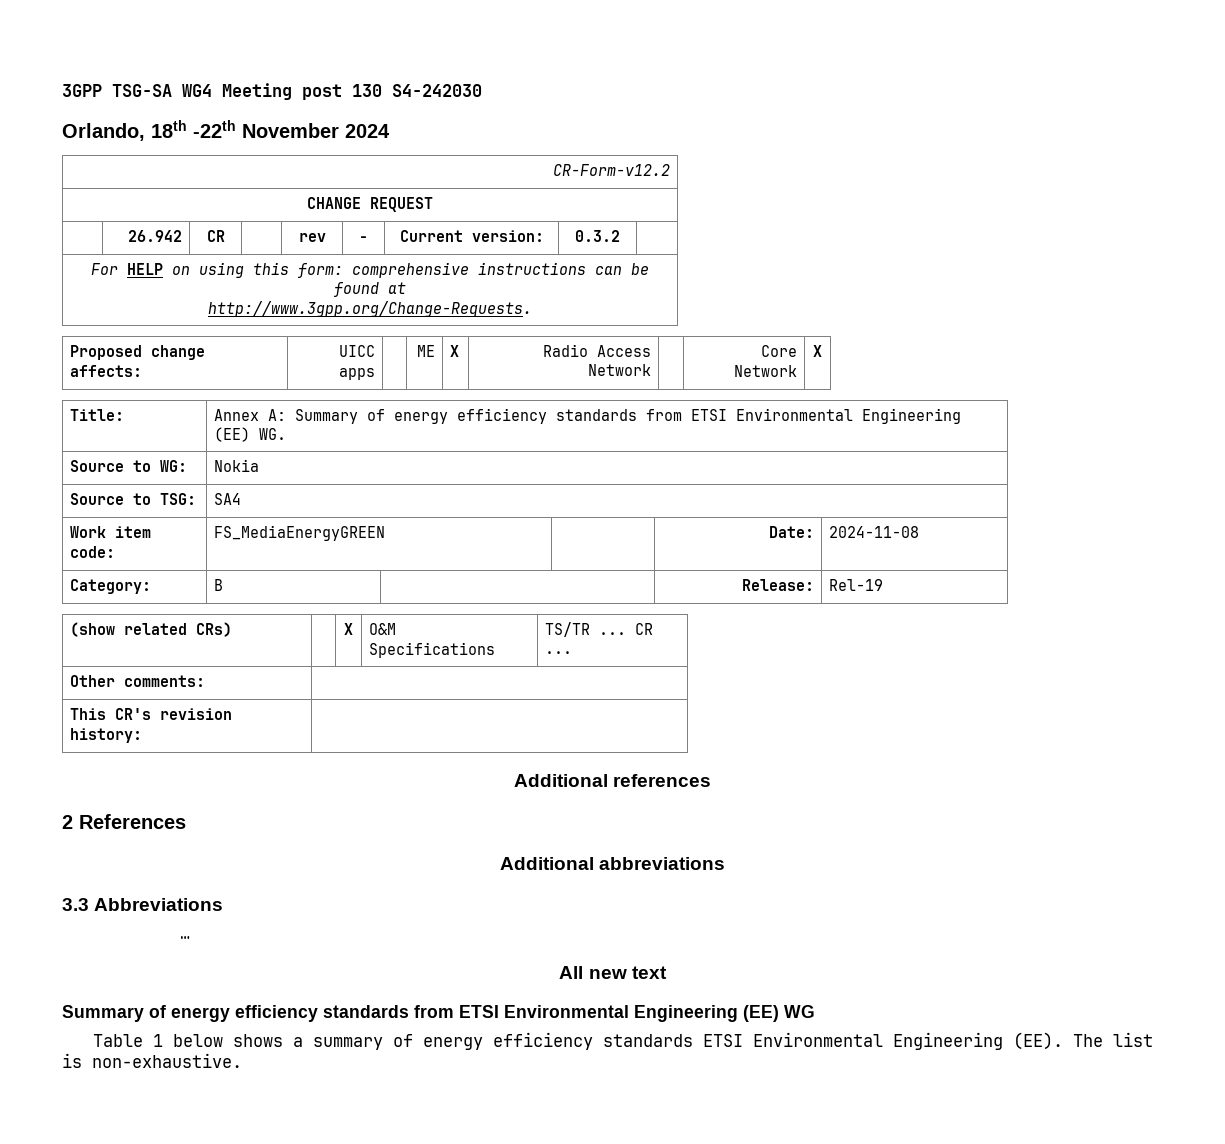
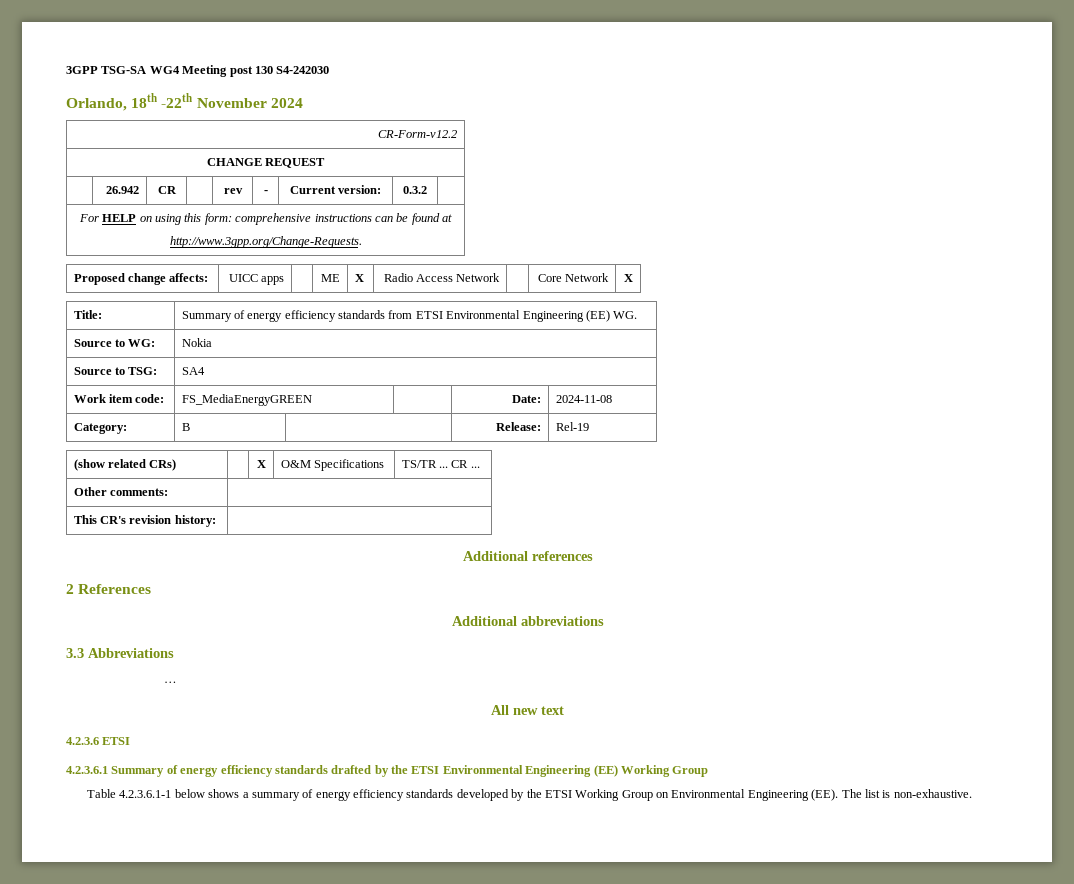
[214,409,287,421] Annex A: -> (102, 314) none
[62,1005,815,1022] Summary of energy efficiency standards from ETSI Environmental Engineering (EE) WG -> [66,737,131,745] [66,765,709,777] 4.2.3.6 ETSI // 4.2.3.6.1 Summary of energy efficiency standards drafted by the ETSI Environmental Engineering (EE) Working Group
[153,1034,164,1047] 1 -> [119,790,172,798] 4.2.3.6.1-1
[703,1034,744,1047] ETSI -> [456,789,670,801] developed by the ETSI Working Group on

